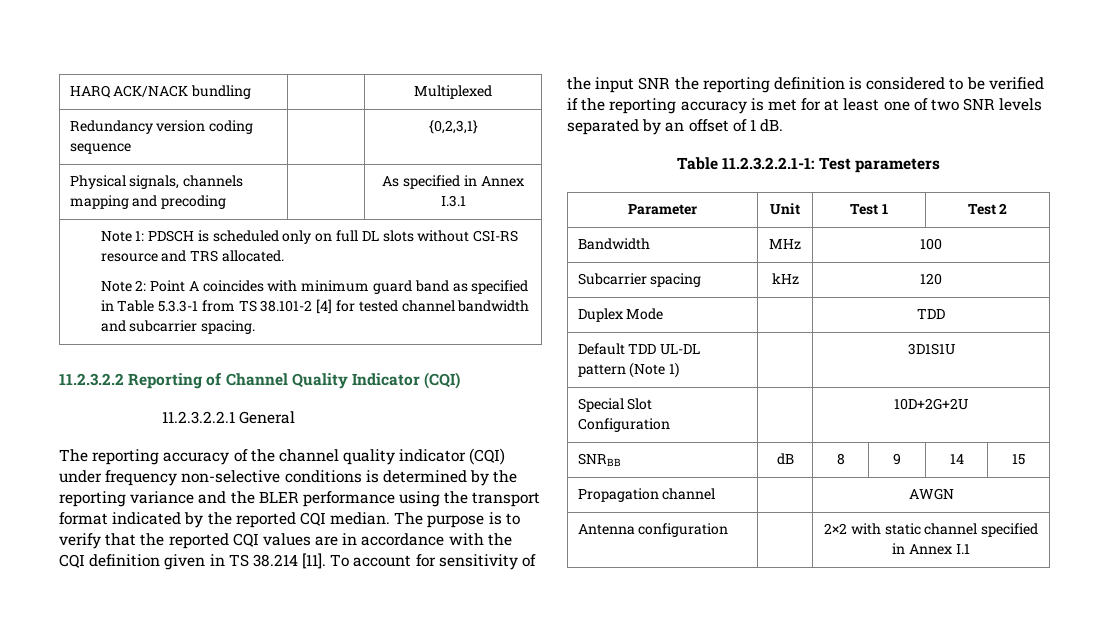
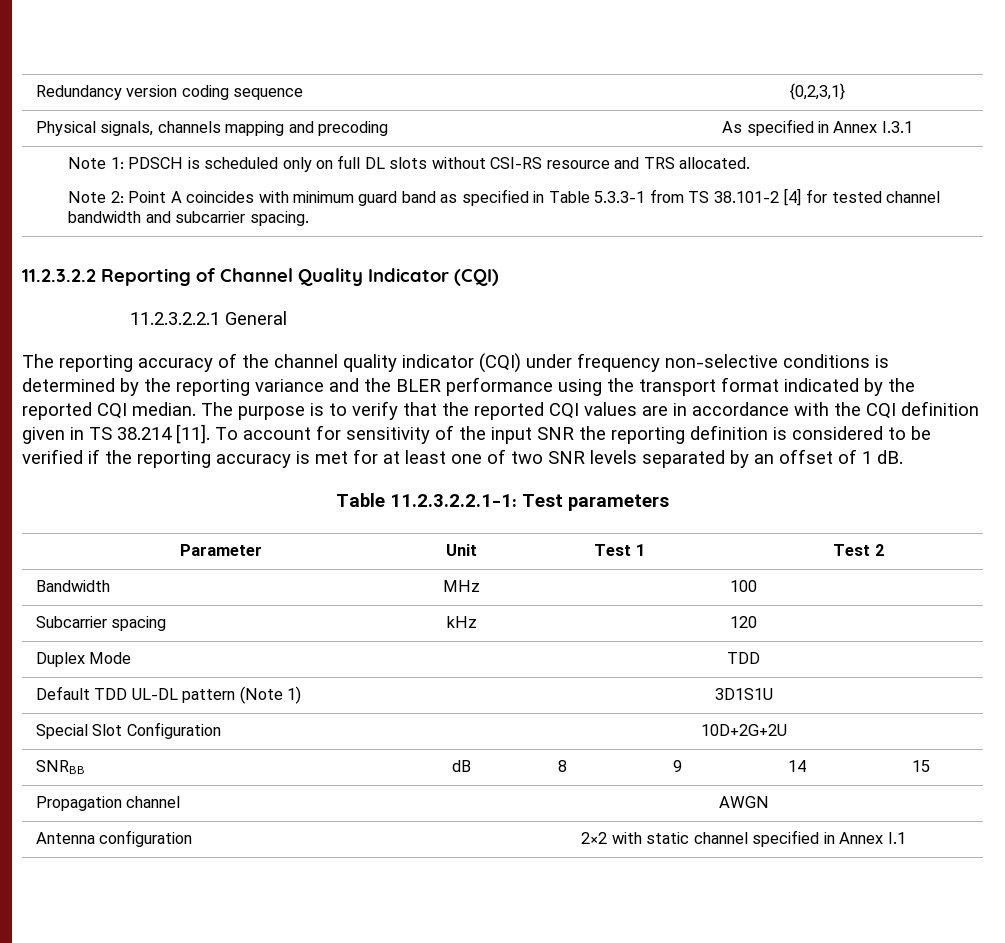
[69,85,252,99] [414,85,492,99] HARQ ACK/NACK bundling | | Multiplexed // -> (35, 92) none

